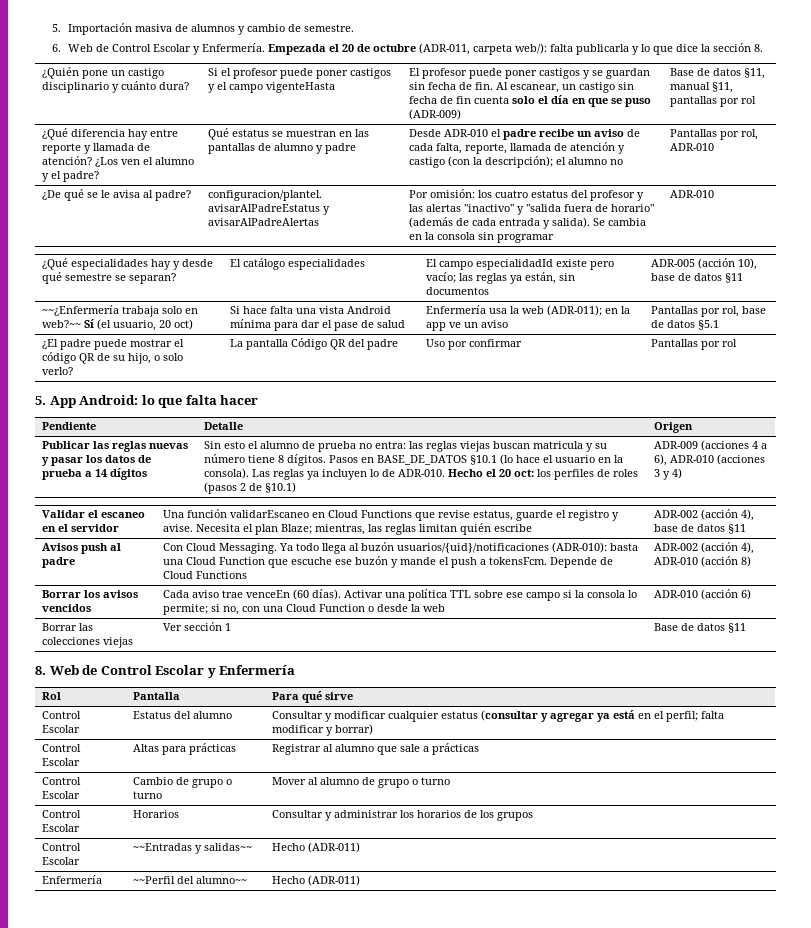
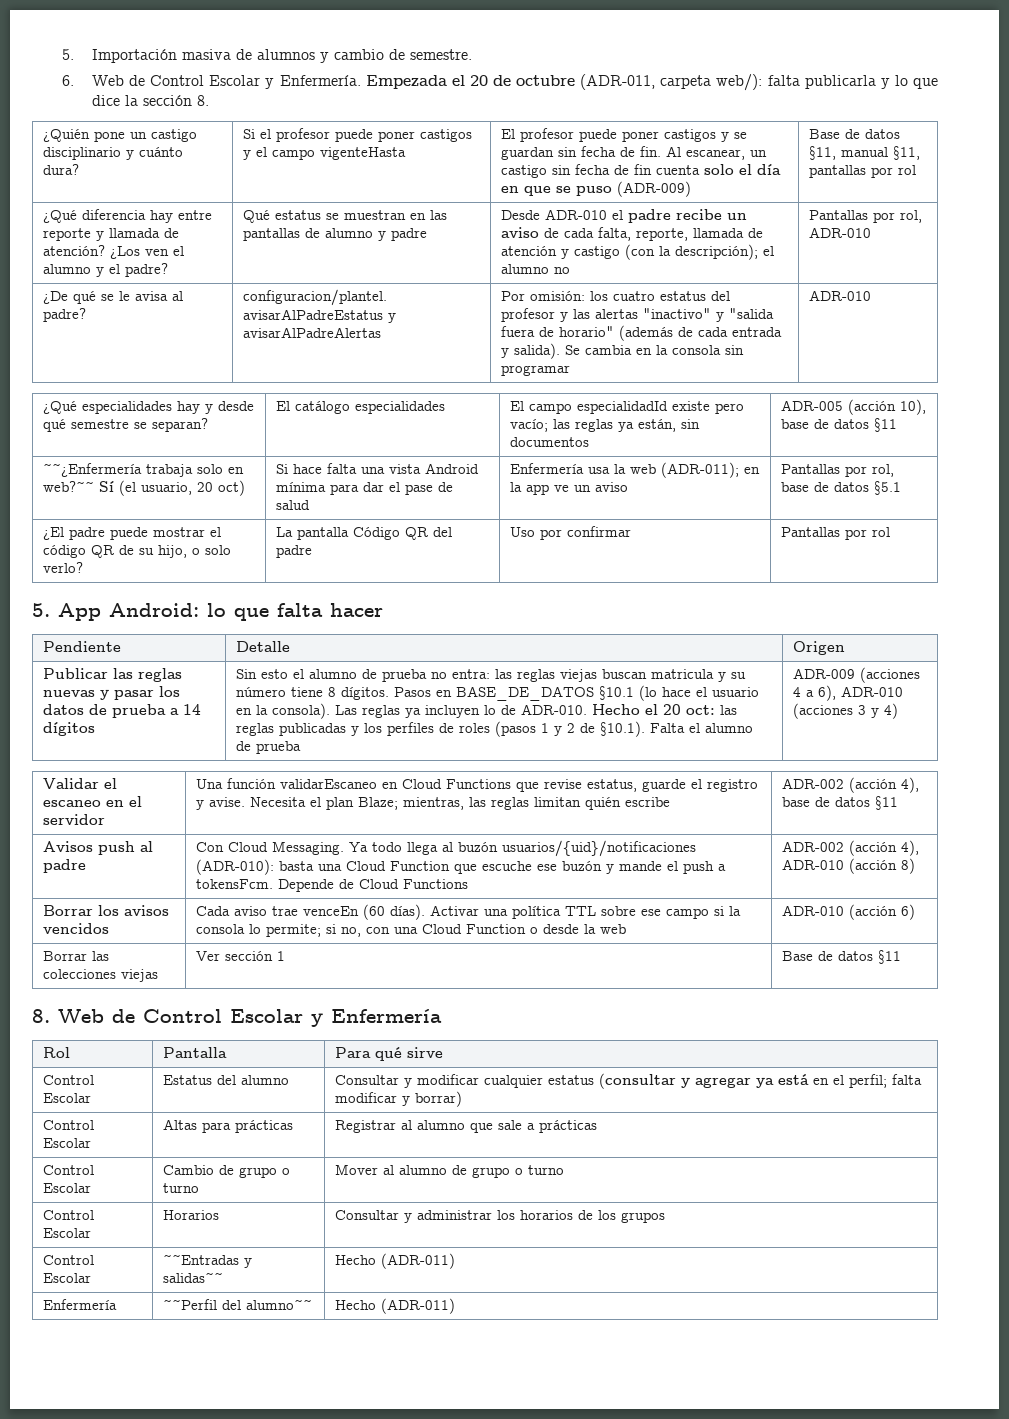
(535, 473) none -> [720,705,738,715] [236,723,360,736] las reglas publicadas y
[240,482,297,493] 2 de §10.1) -> [541,721,754,737] [236,741,302,754] 1 y 2 de §10.1). Falta el alumno de prueba

